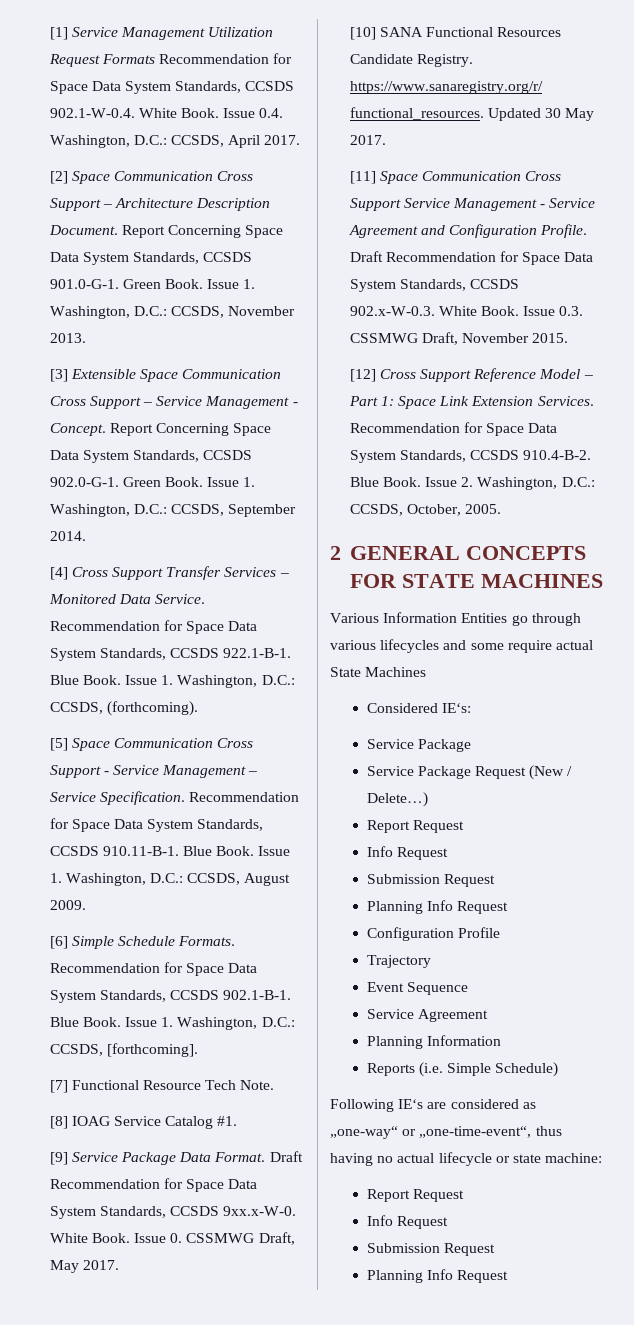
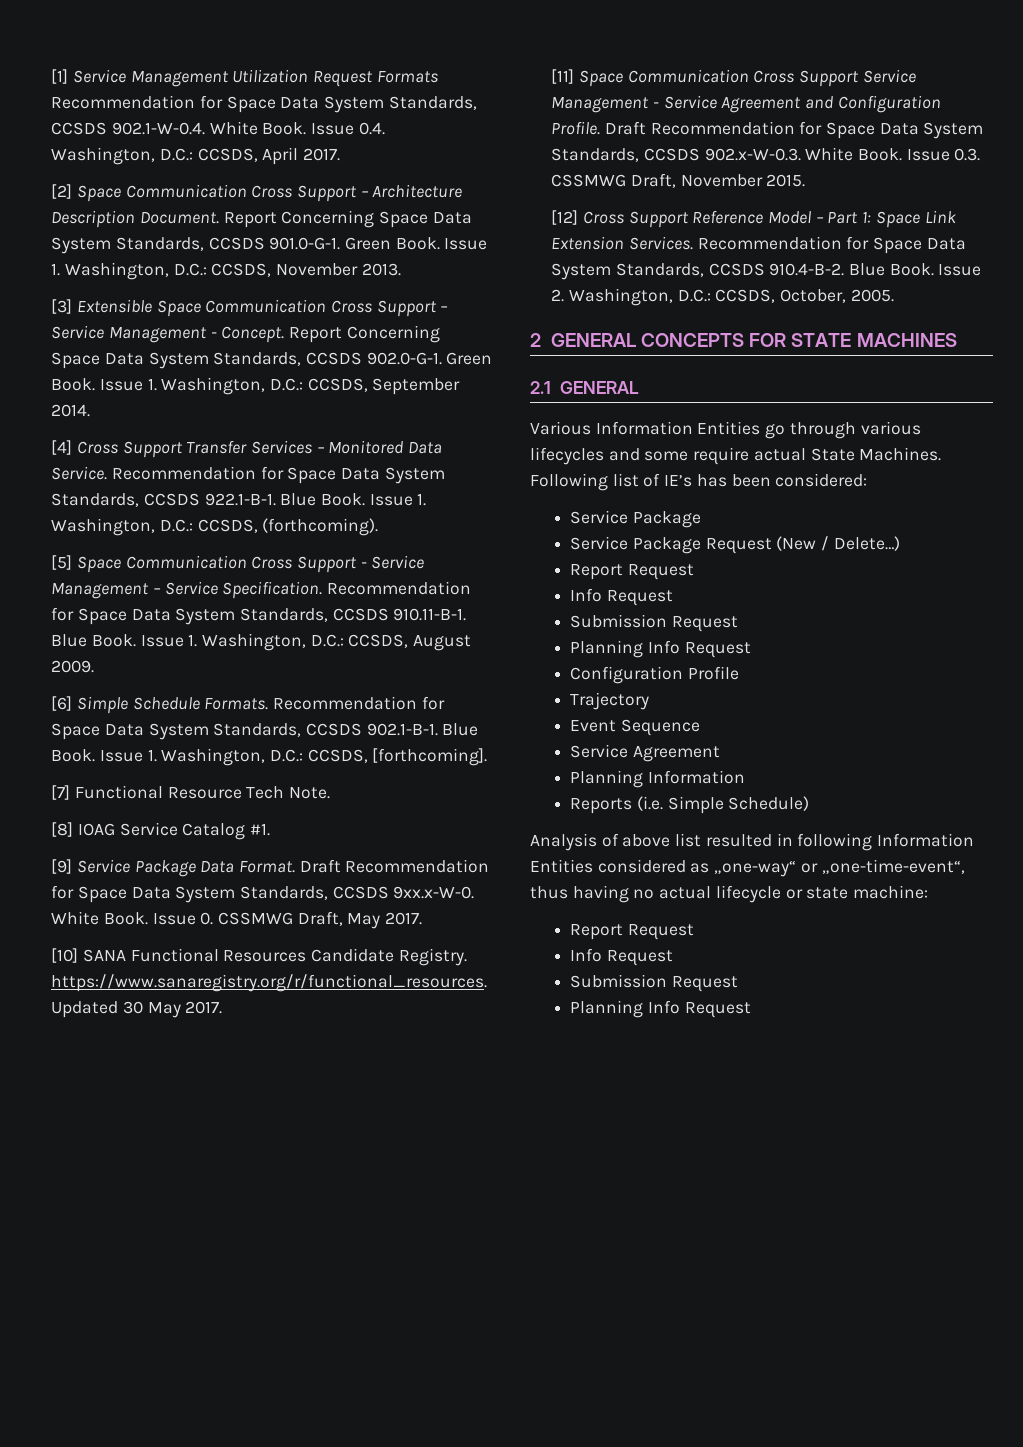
(603, 581) none -> [530,381,639,394] // 2.1 GENERAL
[365,667,427,677] [366,703,471,713] Machines // Considered IE‘s: -> [859,447,942,461] [530,473,868,491] Machines. Following list of IE’s has been considered:
[330,1099,447,1112] Following IE‘s are -> [530,833,975,851] [530,859,593,873] Analysis of above list resulted in following Information Entities

